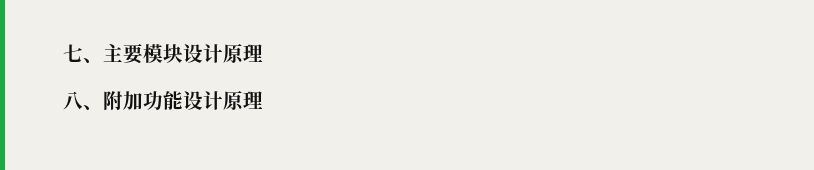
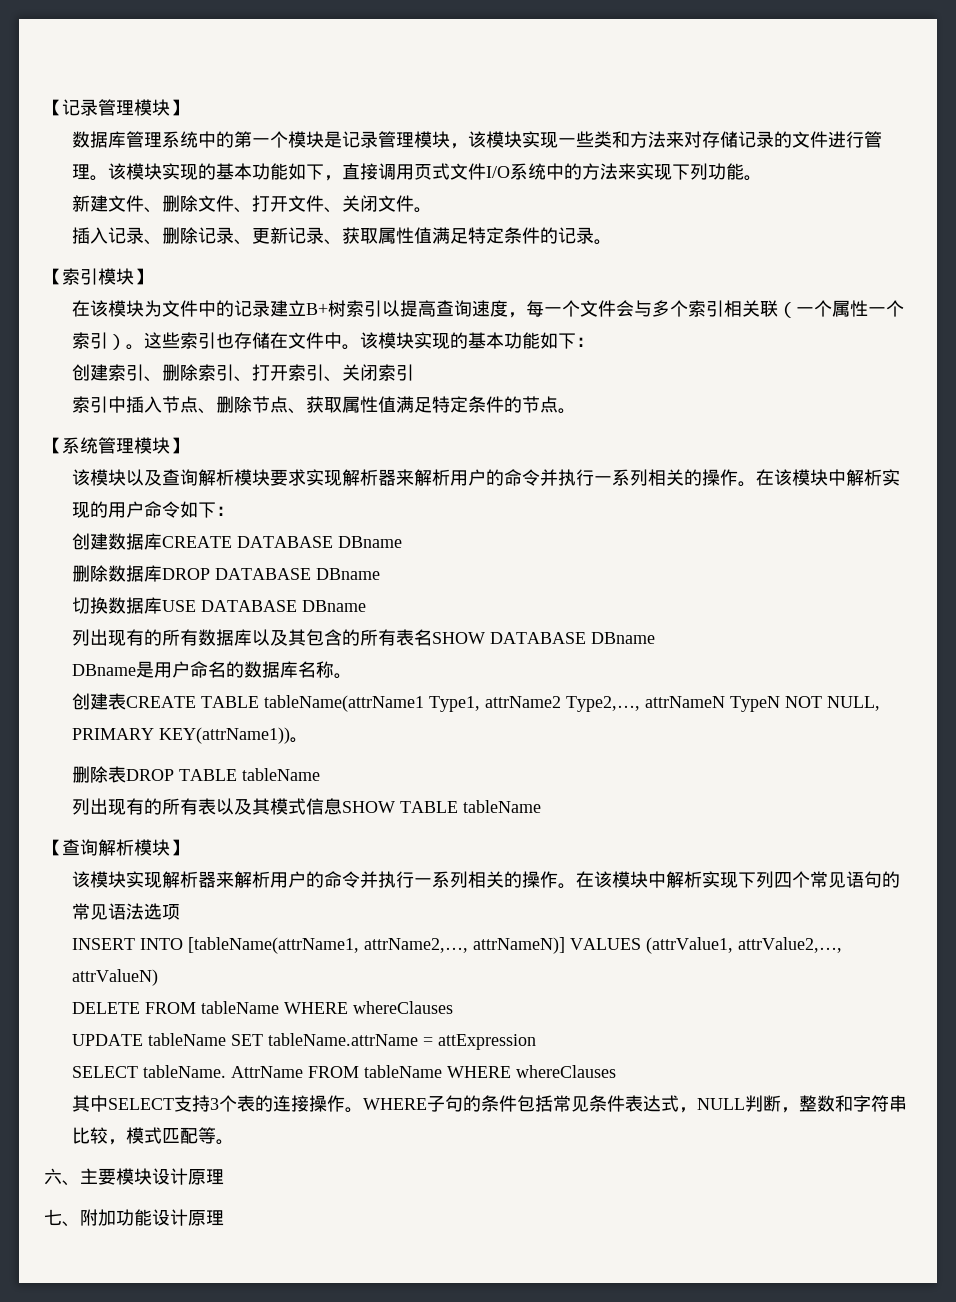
[63,44,83,62] 七 -> [44,99,188,116] [71,131,882,149] [71,163,762,181] [71,195,432,213] [71,227,612,245] [44,268,152,285] [71,300,904,318] [71,332,594,350] [71,364,414,382] [71,396,576,414] [44,437,188,454] [71,469,900,487] [71,501,234,518] [71,533,402,550] [71,565,380,582] [71,597,366,614] [71,629,655,646] [71,661,352,679] [71,693,880,712] [71,727,308,744] [71,766,320,783] [71,798,541,815] [44,839,188,856] [71,871,900,889] [71,903,180,920] [71,937,842,954] [71,969,158,986] [71,1001,453,1014] [71,1033,536,1050] [71,1065,616,1078] [71,1095,907,1113] [71,1127,234,1145] [44,1168,62,1185] 【记录管理模块】 // 数据库管理系统中的第一个模块是记录管理模块，该模块实现一些类和方法来对存储记录的文件进行管理。该模块实现的基本功能如下，直接调用页式文件I/O系统中的方法来实现下列功能。 // 新建文件、删除文件、打开文件、关闭文件。 // 插入记录、删除记录、更新记录、获取属性值满足特定条件的记录。 // 【索引模块】 // 在该模块为文件中的记录建立B+树索引以提高查询速度，每一个文件会与多个索引相关联（一个属性一个索引）。这些索引也存储在文件中。该模块实现的基本功能如下： // 创建索引、删除索引、打开索引、关闭索引 // 索引中插入节点、删除节点、获取属性值满足特定条件的节点。 // 【系统管理模块】 // 该模块以及查询解析模块要求实现解析器来解析用户的命令并执行一系列相关的操作。在该模块中解析实现的用户命令如下： // 创建数据库CREATE DATABASE DBname // 删除数据库DROP DATABASE DBname // 切换数据库USE DATABASE DBname // 列出现有的所有数据库以及其包含的所有表名SHOW DATABASE DBname // DBname是用户命名的数据库名称。 // 创建表CREATE TABLE tableName(attrName1 Type1, attrName2 Type2,…, attrNameN TypeN NOT NULL, PRIMARY KEY(attrName1))。 // 删除表DROP TABLE tableName // 列出现有的所有表以及其模式信息SHOW TABLE tableName // 【查询解析模块】 // 该模块实现解析器来解析用户的命令并执行一系列相关的操作。在该模块中解析实现下列四个常见语句的常见语法选项 // INSERT INTO [tableName(attrName1, attrName2,…, attrNameN)] VALUES (attrValue1, attrValue2,…, attrValueN) // DELETE FROM tableName WHERE whereClauses // UPDATE tableName SET tableName.attrName = attExpression // SELECT tableName. AttrName FROM tableName WHERE whereClauses // 其中SELECT支持3个表的连接操作。WHERE子句的条件包括常见条件表达式，NULL判断，整数和字符串比较，模式匹配等。 // 六
[63,91,83,110] 八 -> [44,1209,62,1226] 七

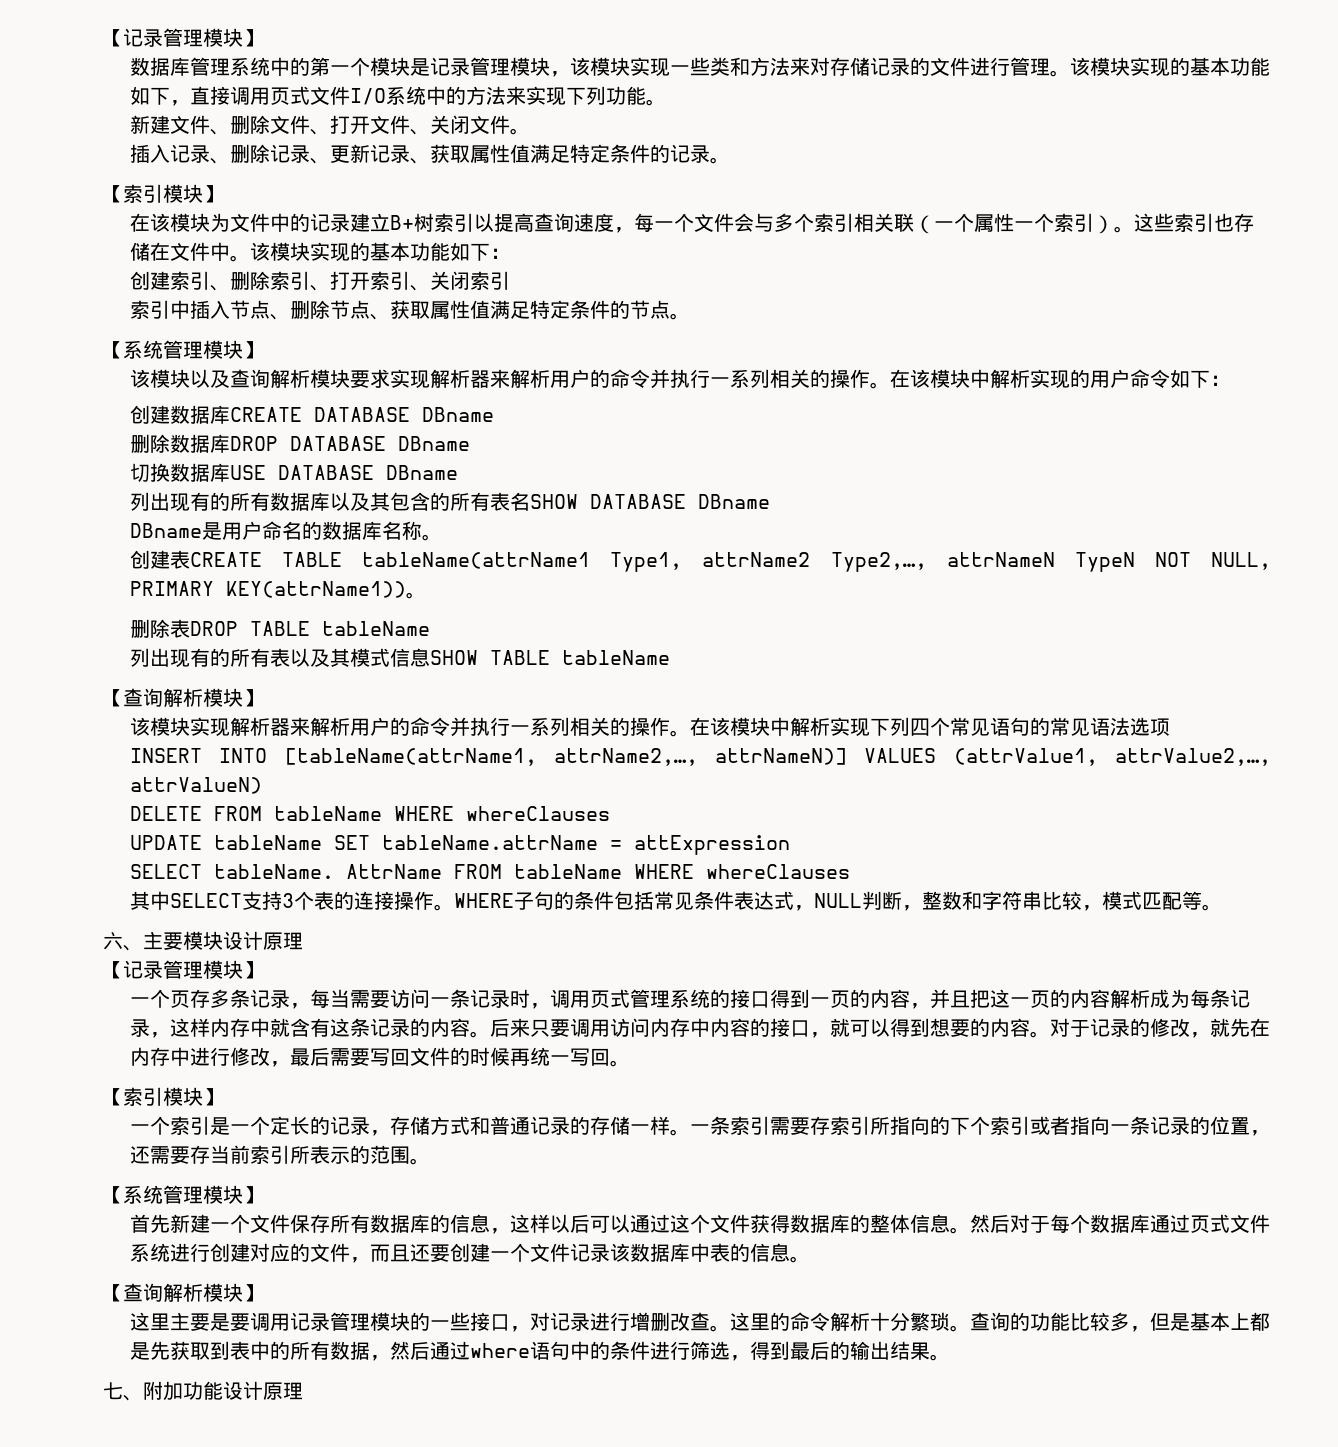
(224, 1177) none -> [103,960,263,979] [129,989,1250,1009] [129,1018,1270,1038] [129,1047,630,1067] [103,1087,223,1106] [129,1116,1270,1136] [129,1145,430,1165] [103,1185,263,1204] [129,1214,1270,1234] [129,1243,810,1263] [103,1283,263,1302] [129,1312,1270,1332] [129,1341,950,1361] // 【记录管理模块】 // 一个页存多条记录，每当需要访问一条记录时，调用页式管理系统的接口得到一页的内容，并且把这一页的内容解析成为每条记录，这样内存中就含有这条记录的内容。后来只要调用访问内存中内容的接口，就可以得到想要的内容。对于记录的修改，就先在内存中进行修改，最后需要写回文件的时候再统一写回。 // 【索引模块】 // 一个索引是一个定长的记录，存储方式和普通记录的存储一样。一条索引需要存索引所指向的下个索引或者指向一条记录的位置，还需要存当前索引所表示的范围。 // 【系统管理模块】 // 首先新建一个文件保存所有数据库的信息，这样以后可以通过这个文件获得数据库的整体信息。然后对于每个数据库通过页式文件系统进行创建对应的文件，而且还要创建一个文件记录该数据库中表的信息。 // 【查询解析模块】 // 这里主要是要调用记录管理模块的一些接口，对记录进行增删改查。这里的命令解析十分繁琐。查询的功能比较多，但是基本上都是先获取到表中的所有数据，然后通过where语句中的条件进行筛选，得到最后的输出结果。

